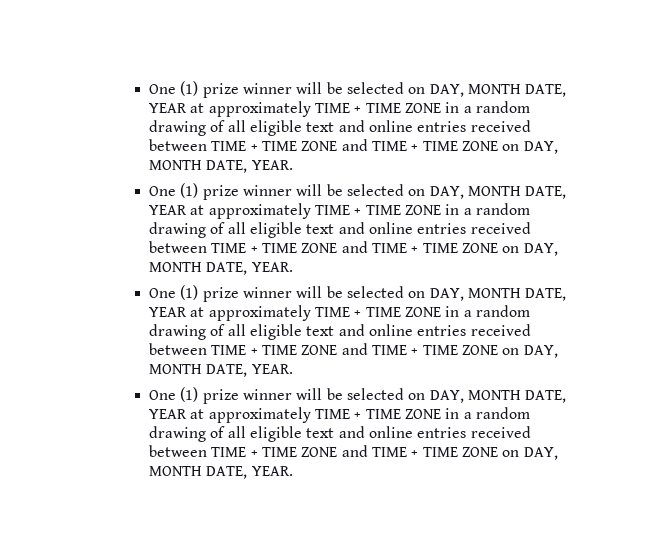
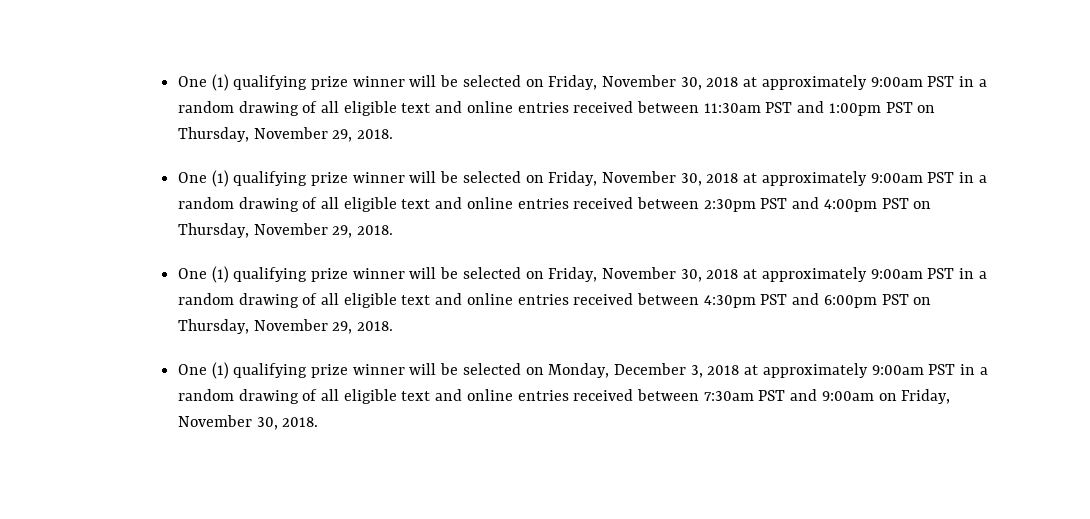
[149,81,567,98] [149,101,442,117] One (1) prize winner will be selected on DAY, MONTH DATE, YEAR at approximately TIME + TIME ZONE -> [177,74,955,91] One (1) qualifying prize winner will be selected on Friday, November 30, 2018 at approximately 9:00am PST
[211,139,558,154] [149,160,293,173] [149,183,567,200] [149,203,442,219] TIME + TIME ZONE and TIME + TIME ZONE on DAY, MONTH DATE, YEAR. // One (1) prize winner will be selected on DAY, MONTH DATE, YEAR at approximately TIME + TIME ZONE -> [703,101,936,116] [177,127,393,142] [177,170,955,187] 11:30am PST and 1:00pm PST on Thursday, November 29, 2018. // One (1) qualifying prize winner will be selected on Friday, November 30, 2018 at approximately 9:00am PST
[211,241,558,256] [149,262,293,275] [149,285,567,302] [149,305,442,321] TIME + TIME ZONE and TIME + TIME ZONE on DAY, MONTH DATE, YEAR. // One (1) prize winner will be selected on DAY, MONTH DATE, YEAR at approximately TIME + TIME ZONE -> [703,197,932,212] [177,223,393,238] [177,266,955,283] 2:30pm PST and 4:00pm PST on Thursday, November 29, 2018. // One (1) qualifying prize winner will be selected on Friday, November 30, 2018 at approximately 9:00am PST
[211,343,558,358] [149,364,293,377] [149,387,567,404] [149,407,442,423] TIME + TIME ZONE and TIME + TIME ZONE on DAY, MONTH DATE, YEAR. // One (1) prize winner will be selected on DAY, MONTH DATE, YEAR at approximately TIME + TIME ZONE -> [703,293,932,308] [177,319,393,334] [177,362,956,379] 4:30pm PST and 6:00pm PST on Thursday, November 29, 2018. // One (1) qualifying prize winner will be selected on Monday, December 3, 2018 at approximately 9:00am PST
[211,445,558,460] [149,466,293,479] TIME + TIME ZONE and TIME + TIME ZONE on DAY, MONTH DATE, YEAR. -> [703,389,951,404] [177,415,319,430] 7:30am PST and 9:00am on Friday, November 30, 2018.

